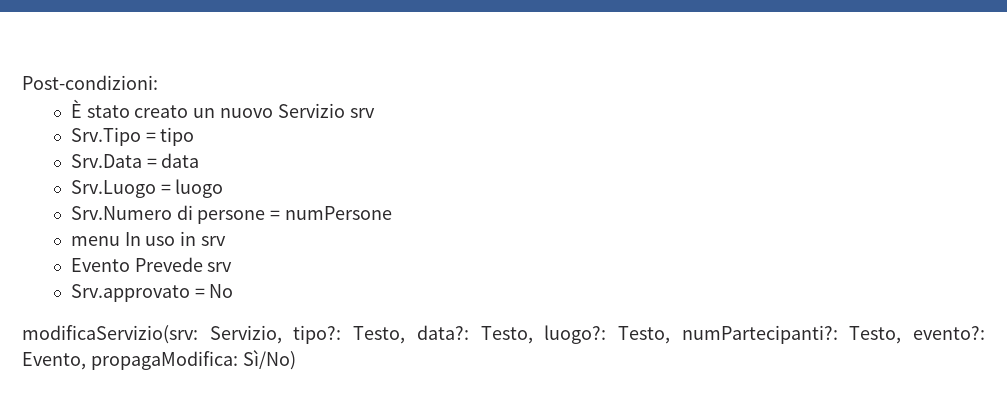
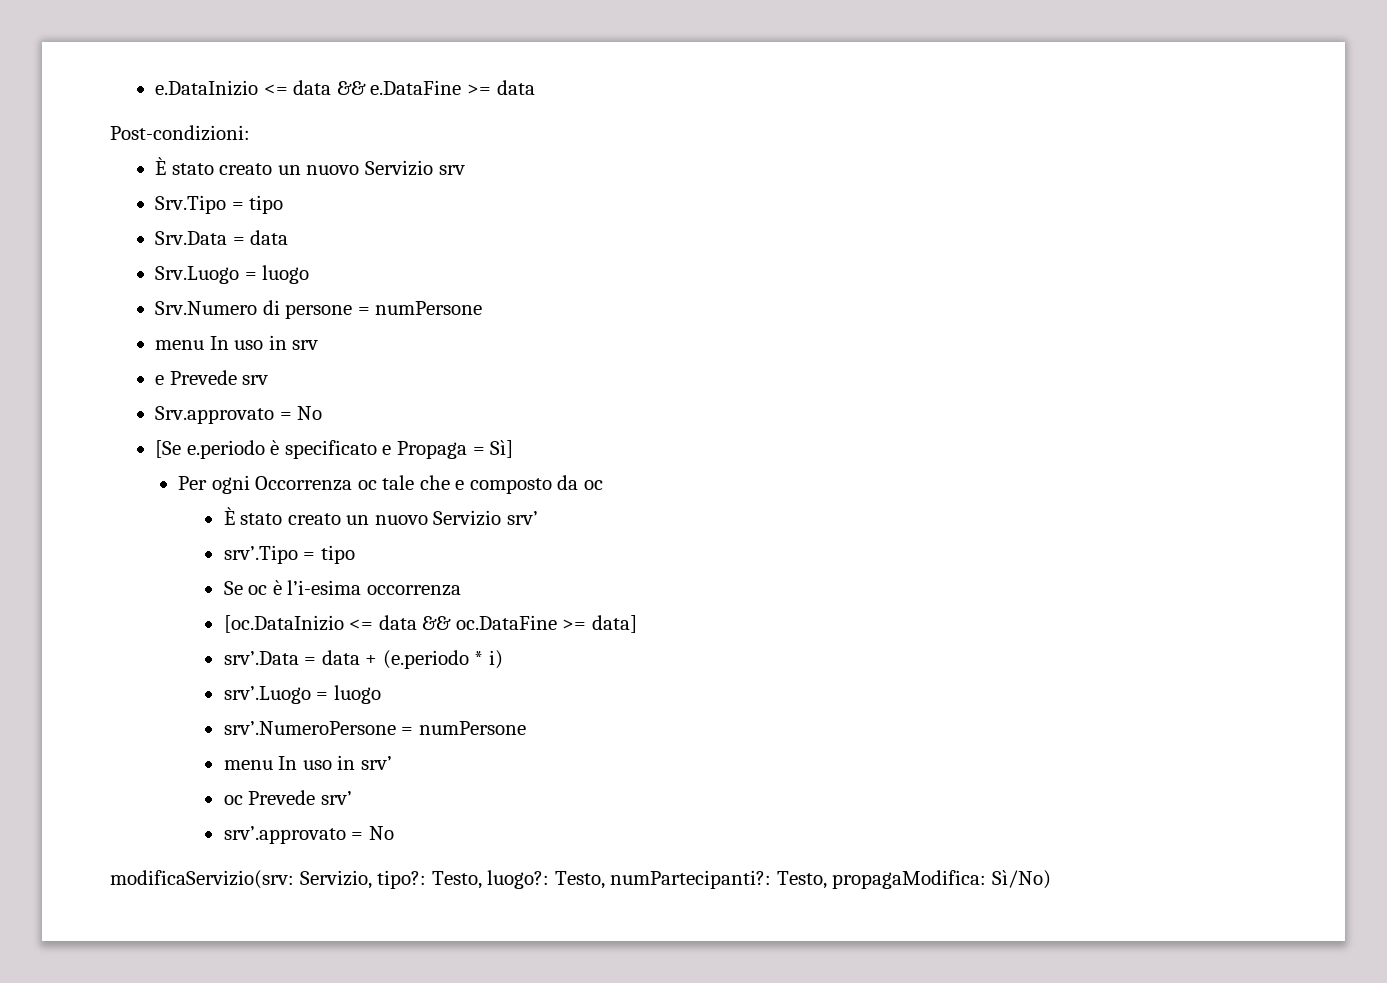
(22, 82) none -> [155,80,535,96] e.DataInizio <= data && e.DataFine >= data //
[70,258,130,272] Evento -> [155,375,165,385] e
(234, 291) none -> [155,440,514,459] [178,475,603,494] [223,507,538,526] [223,545,355,564] [223,580,461,596] [223,615,637,633] [223,650,503,669] [223,685,381,704] [223,721,526,735] [223,755,392,770] [223,790,352,805] [223,826,394,844] // [Se e.periodo è specificato e Propaga = Sì] // Per ogni Occorrenza oc tale che e composto da oc // È stato creato un nuovo Servizio srv’ // srv’.Tipo = tipo // Se oc è l’i-esima occorrenza // [oc.DataInizio <= data && oc.DataFine >= data] // srv’.Data = data + (e.periodo * i) // srv’.Luogo = luogo // srv’.NumeroPersone = numPersone // menu In uso in srv’ // oc Prevede srv’ // srv’.approvato = No
[416,325,533,344] data?: Testo, -> (482, 880) none
[913,326,986,340] [22,352,86,370] evento?: Evento, -> (827, 880) none

